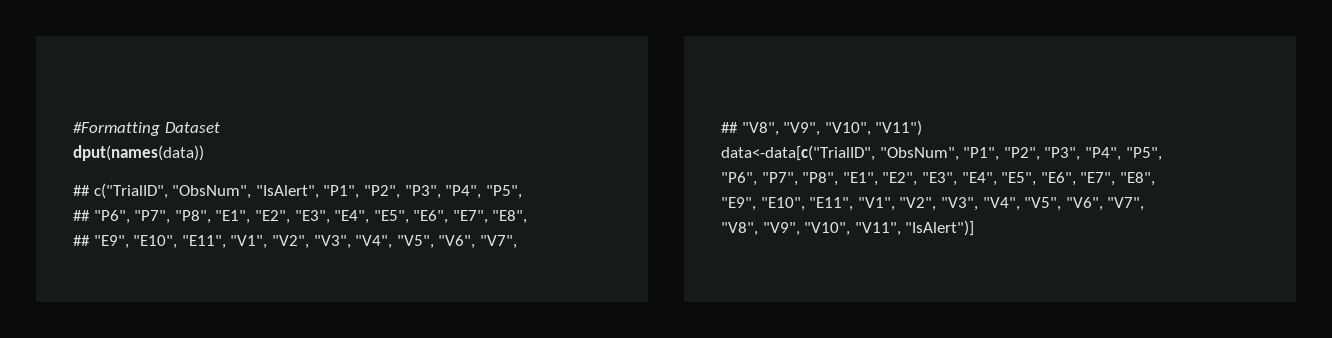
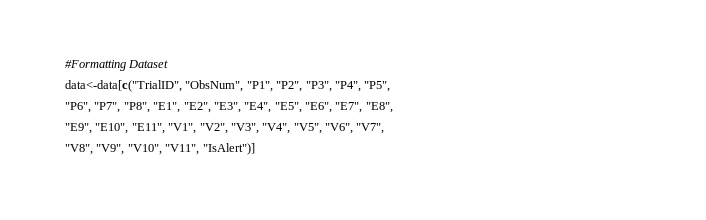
[73,145,204,161] [73,183,522,199] [73,210,528,224] [73,235,517,249] [721,120,923,136] // dput(names(data)) // ## c("TrialID", "ObsNum", "IsAlert", "P1", "P2", "P3", "P4", "P5", // ## "P6", "P7", "P8", "E1", "E2", "E3", "E4", "E5", "E6", "E7", "E8", // ## "E9", "E10", "E11", "V1", "V2", "V3", "V4", "V5", "V6", "V7", // ## "V8", "V9", "V10", "V11") -> (169, 64) none

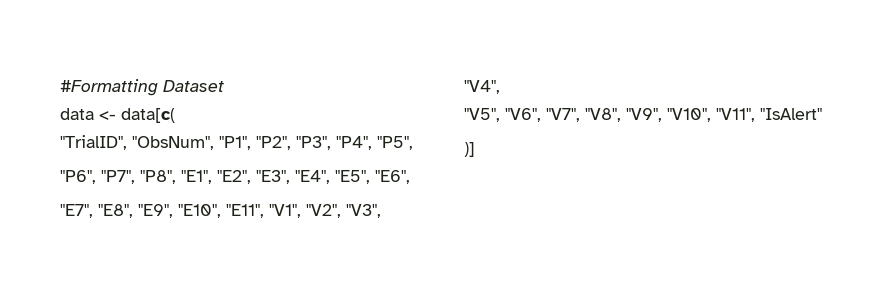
[65,80,182,92] data<-data[c("TrialID", -> [60,108,175,123] [60,135,127,150] data <- data[c( // "TrialID",
(332, 107) none -> (410, 177) //
(393, 107) // -> (133, 211) none
(291, 128) none -> (500, 87) //
(385, 128) // -> (580, 115) none
[202,143,255,155] "IsAlert")] -> [760,108,822,120] [464,142,475,157] "IsAlert" // )]

